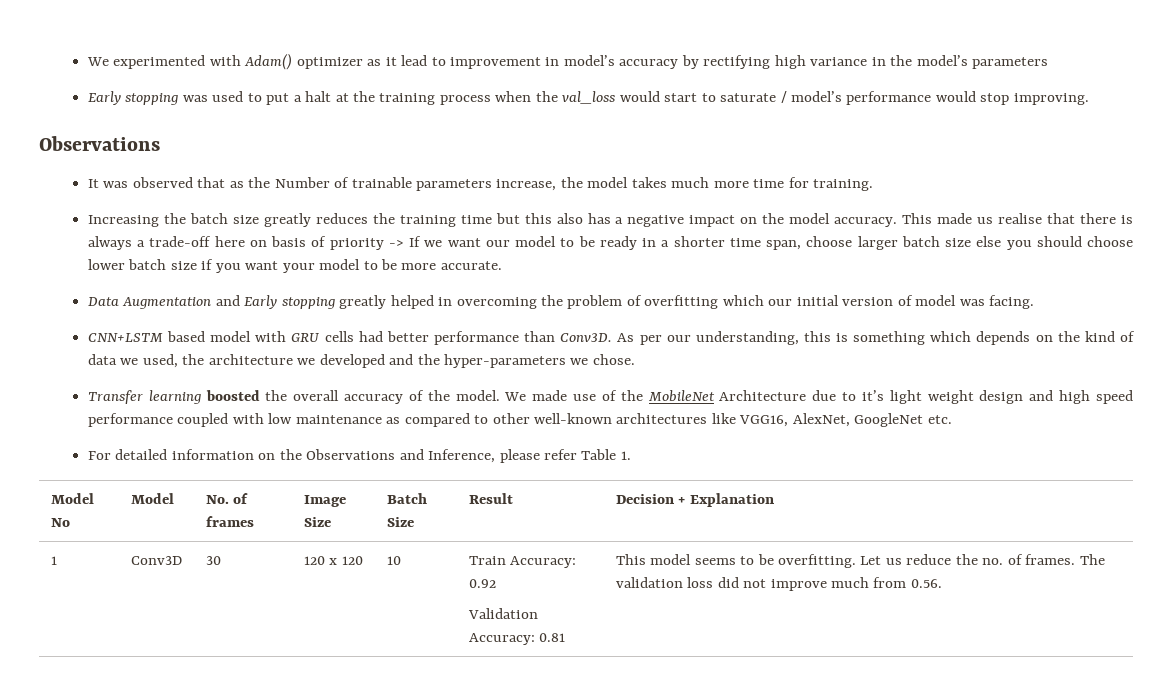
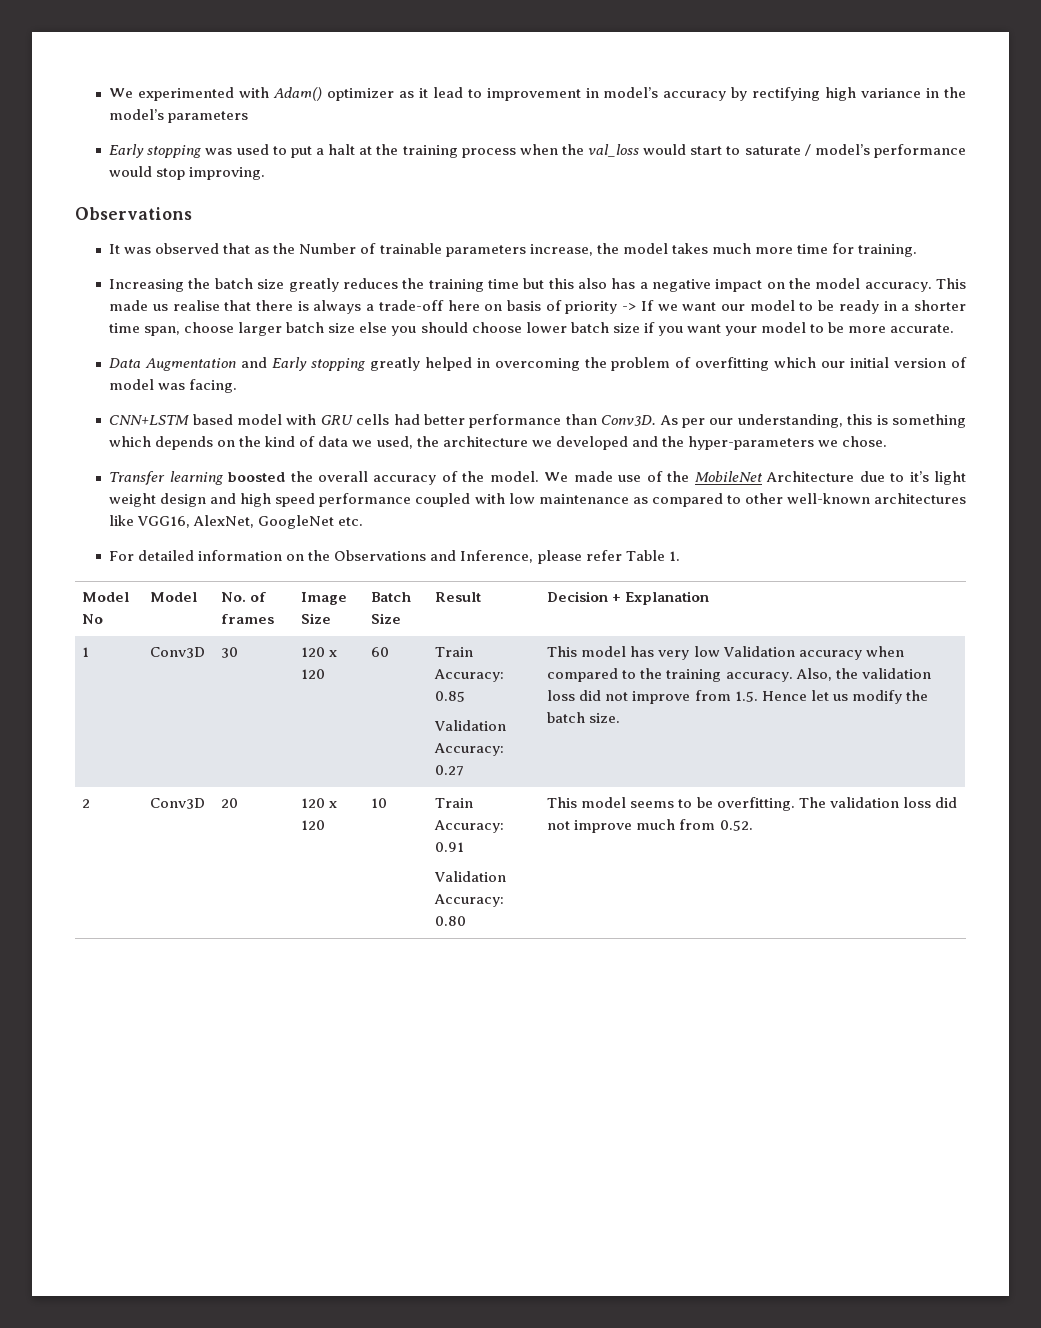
(363, 560) none -> [371,647,390,657] [435,647,474,657] [434,669,505,682] [435,691,466,702] [434,720,507,731] [434,743,505,756] [435,765,465,776] [547,646,904,660] [547,668,931,682] [547,690,928,704] [547,712,621,723] [82,799,91,808] [150,798,206,809] [221,798,239,808] [301,798,338,808] [301,820,326,830] | 60 | Train Accuracy: 0.85 // Validation Accuracy: 0.27 | This model has very low Validation accuracy when compared to the training accuracy. Also, the validation loss did not improve from 1.5. Hence let us modify the batch size. // 2 | Conv3D | 20 | 120 x 120
[468,579,496,588] [467,608,538,619] [468,633,566,645] 0.92 // Validation Accuracy: 0.81 -> [435,842,465,852] [434,871,507,882] [434,894,505,907] [435,916,467,926] 0.91 // Validation Accuracy: 0.80
[860,554,1076,565] Let us reduce the no. of frames. -> (795, 804) none
[910,579,942,588] 0.56. -> [719,820,753,831] 0.52.

